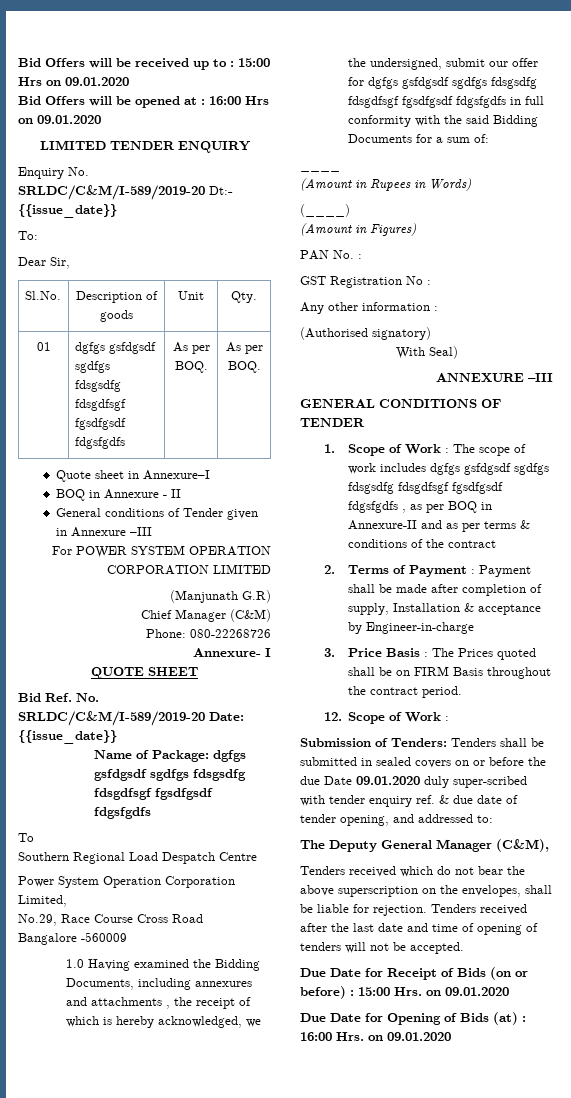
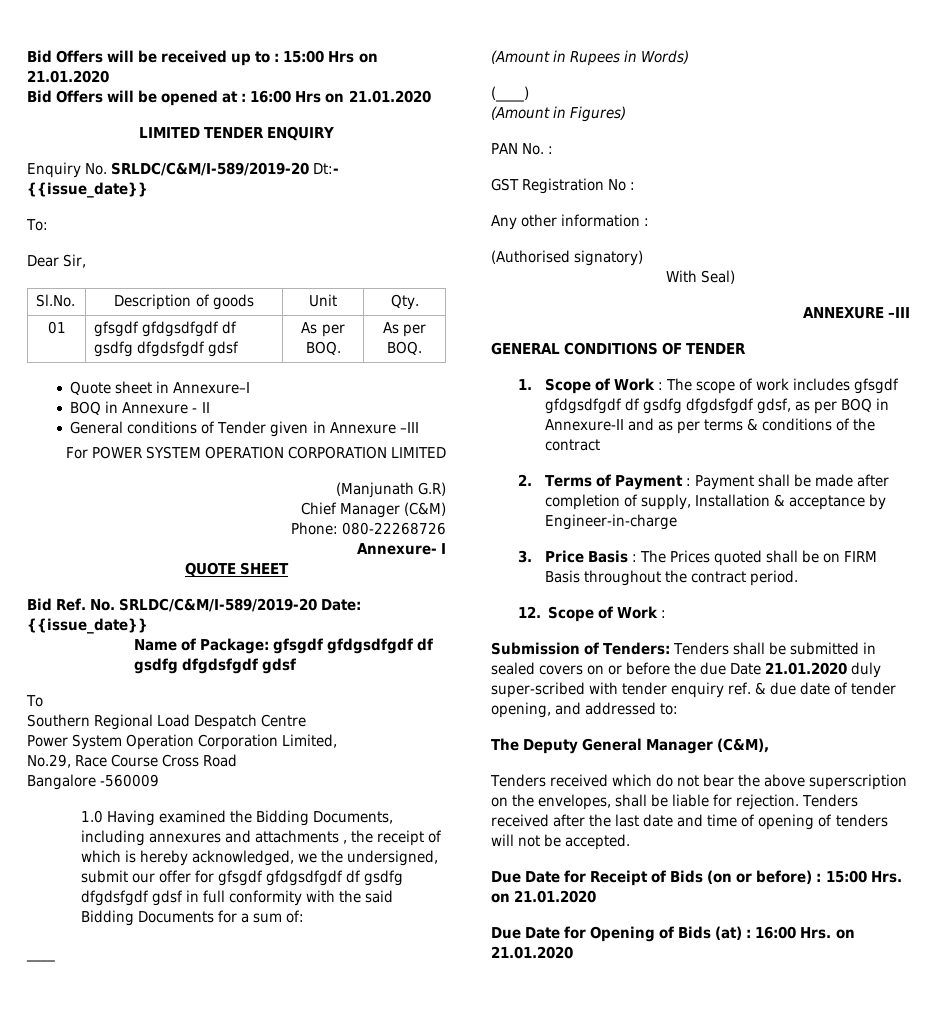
[65,77,129,86] 09.01.2020 -> [27,70,109,83] 21.01.2020
[37,115,101,124] 09.01.2020 -> [348,90,431,103] 21.01.2020
[74,342,156,354] [74,361,110,373] [74,380,121,392] [74,399,126,411] [74,418,126,430] [74,437,125,449] dgfgs gsfdgsdf sgdfgs fdsgsdfg fdsgdfsgf fgsdfgsdf fdgsfgdfs -> [94,321,238,337] [94,341,240,357] gfsgdf gfdgsdfgdf df gsdfg dfgdsfgdf gdsf
[212,750,246,762] [93,769,246,781] [93,788,213,800] [93,807,151,819] dgfgs gsfdgsdf sgdfgs fdsgsdfg fdsgdfsgf fgsdfgsdf fdgsfgdfs -> [273,638,434,654] [134,658,297,674] gfsgdf gfdgsdfgdf df gsdfg dfgdsfgdf gdsf
[367,77,537,89] [347,96,506,108] dgfgs gsfdgsdf sgdfgs fdsgsdfg fdsgdfsgf fgsdfgsdf fdgsfgdfs -> [217,870,403,886] [80,890,183,906] gfsgdf gfdgsdfgdf df gsdfg dfgdsfgdf gdsf
[429,463,549,475] [347,482,503,494] [347,501,406,513] dgfgs gsfdgsdf sgdfgs fdsgsdfg fdsgdfsgf fgsdfgsdf fdgsfgdfs , -> [854,378,900,394] [544,398,791,414] gfsgdf gfdgsdfgdf df gsdfg dfgdsfgdf gdsf,
[356,776,420,785] 09.01.2020 -> [765,662,848,675] 21.01.2020
[445,987,509,996] 09.01.2020 -> [514,890,597,903] 21.01.2020
[387,1032,451,1041] 09.01.2020 -> [491,946,573,959] 21.01.2020

